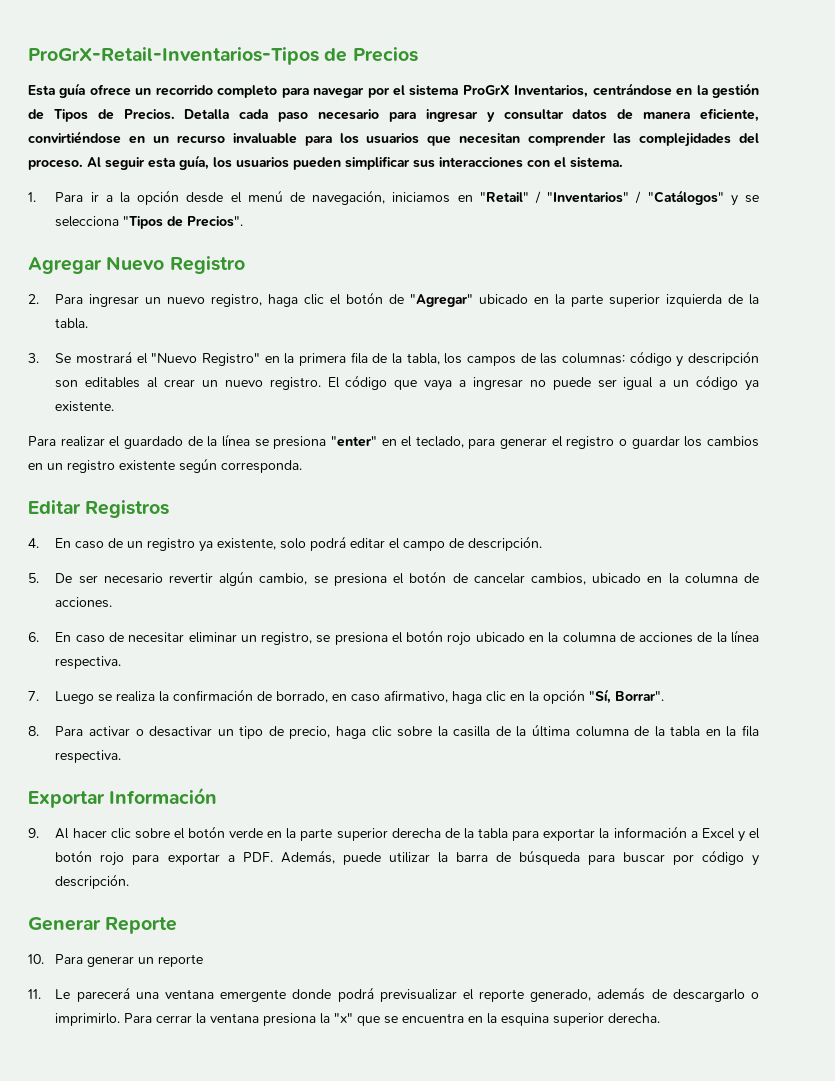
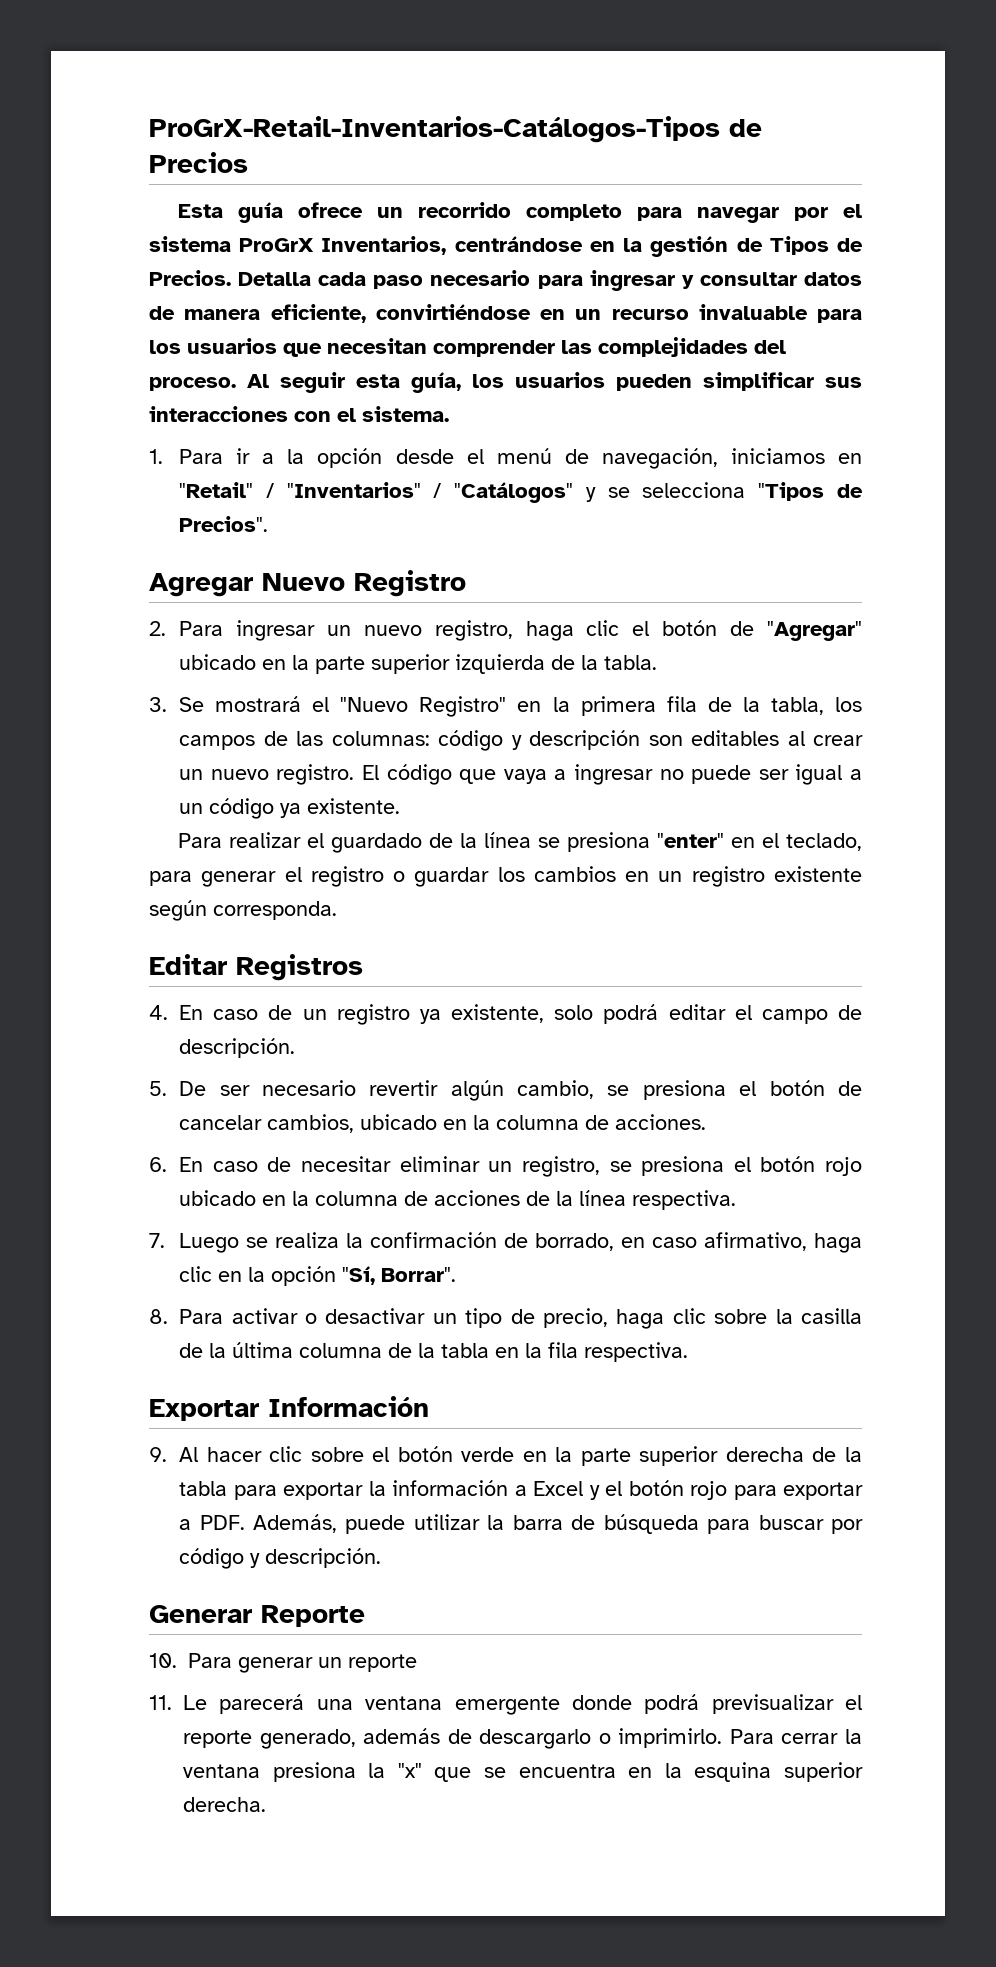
[28,47,319,65] ProGrX-Retail-Inventarios-Tipos -> [149,116,720,143] ProGrX-Retail-Inventarios-Catálogos-Tipos

